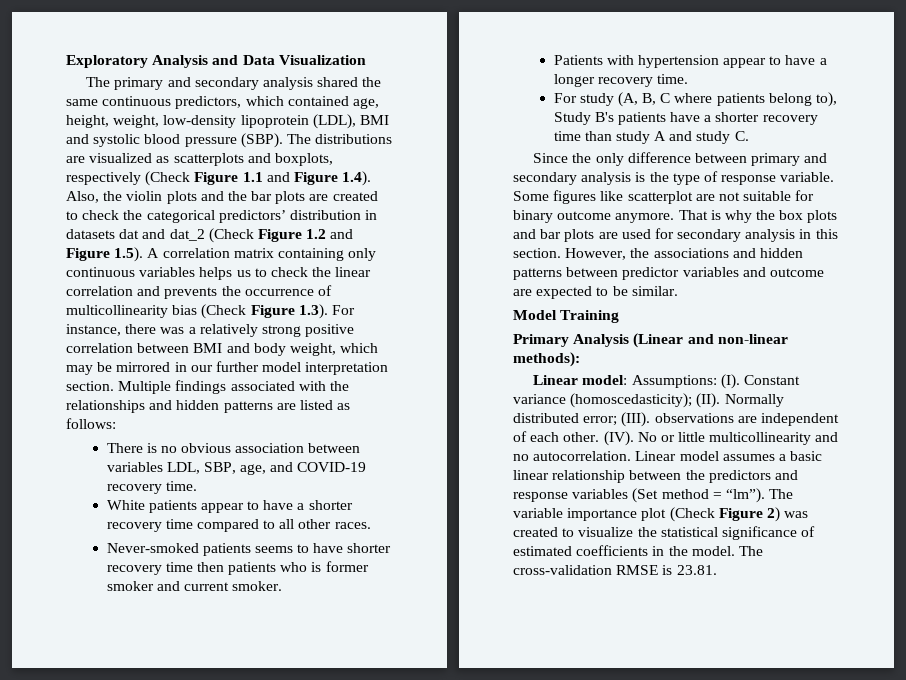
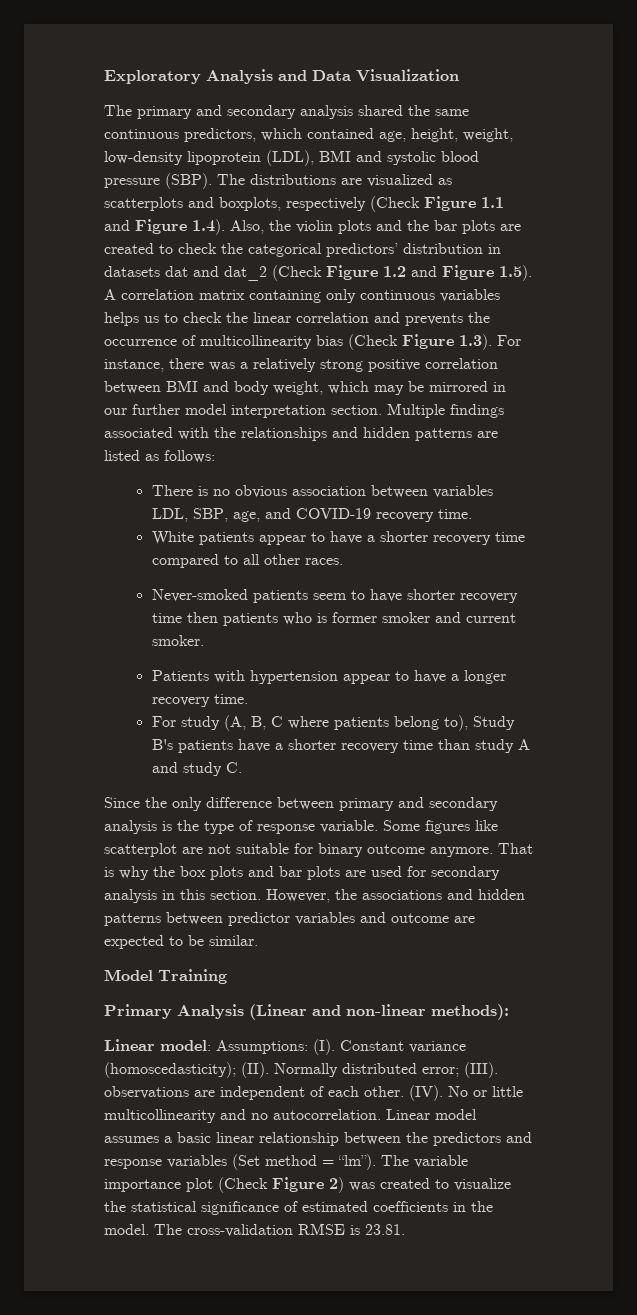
[254,546,293,553] seems -> [312,593,347,600] seem

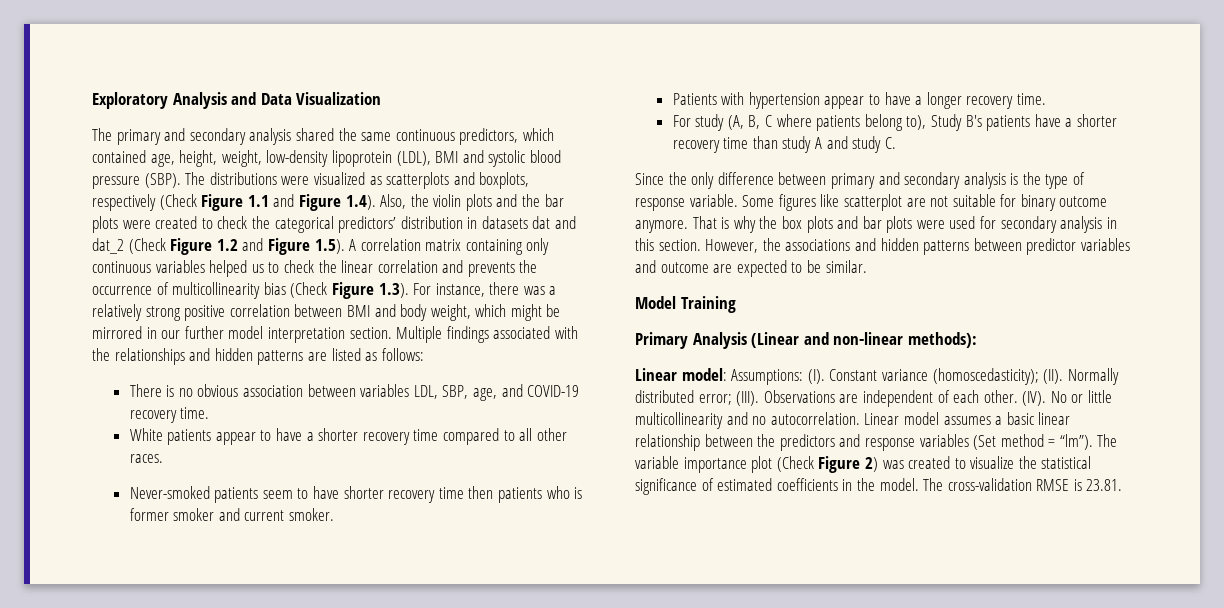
[341,178,362,185] are -> [281,176,310,185] were
[500,224,521,231] are -> [122,220,151,229] were
[104,312,139,326] helps -> [209,260,248,277] helped
[374,385,404,395] may -> [510,304,542,321] might
[345,870,366,877] are -> [916,220,945,229] were
[104,1086,189,1099] observations -> [763,390,835,403] Observations

